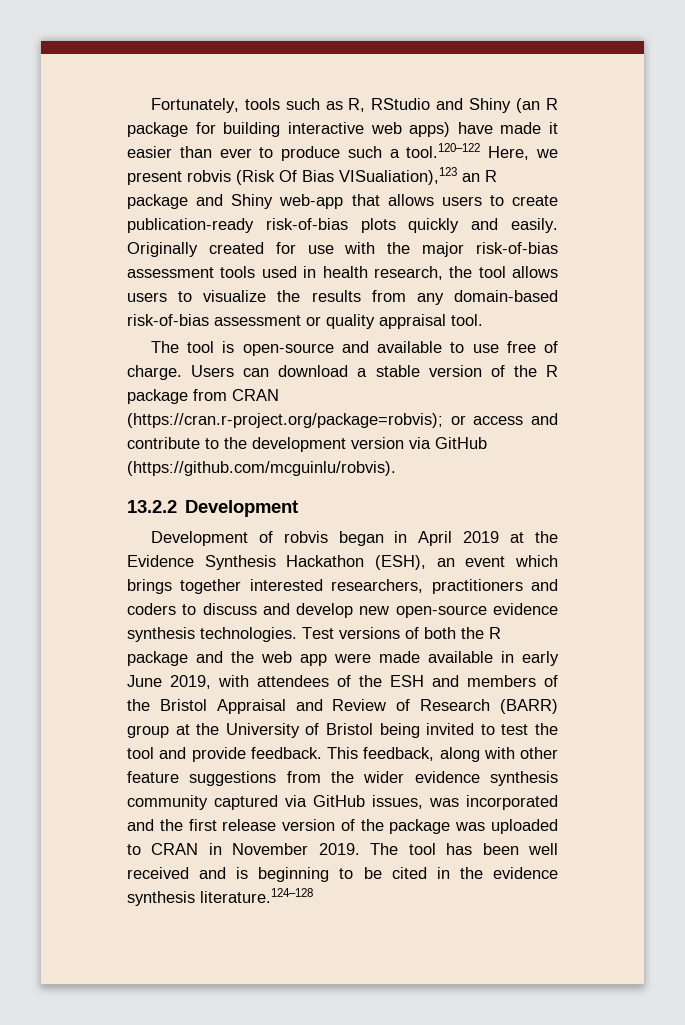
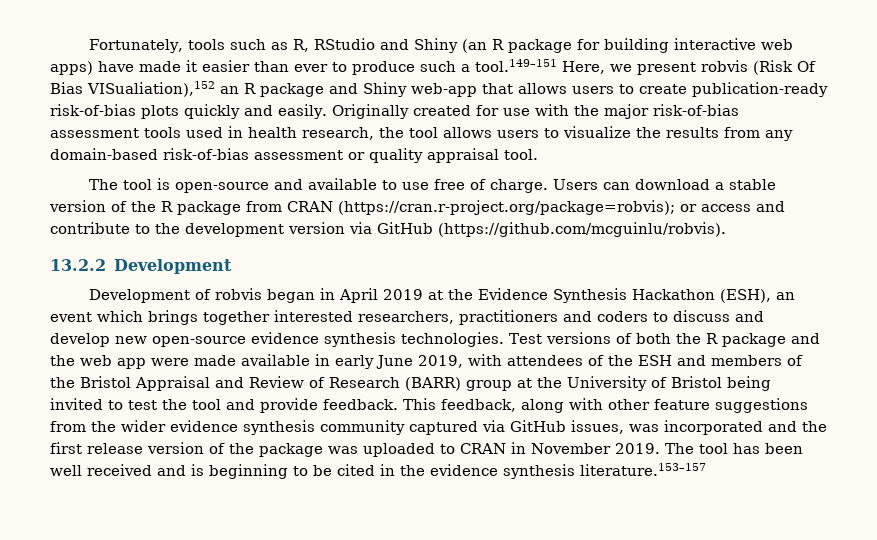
[406,143,481,158] tool.120–122 -> [475,59,557,72] tool.149–151
[339,167,457,185] VISualiation),123 -> [87,81,215,97] VISualiation),152
[200,888,313,903] literature.124–128 -> [580,463,706,476] literature.153–157

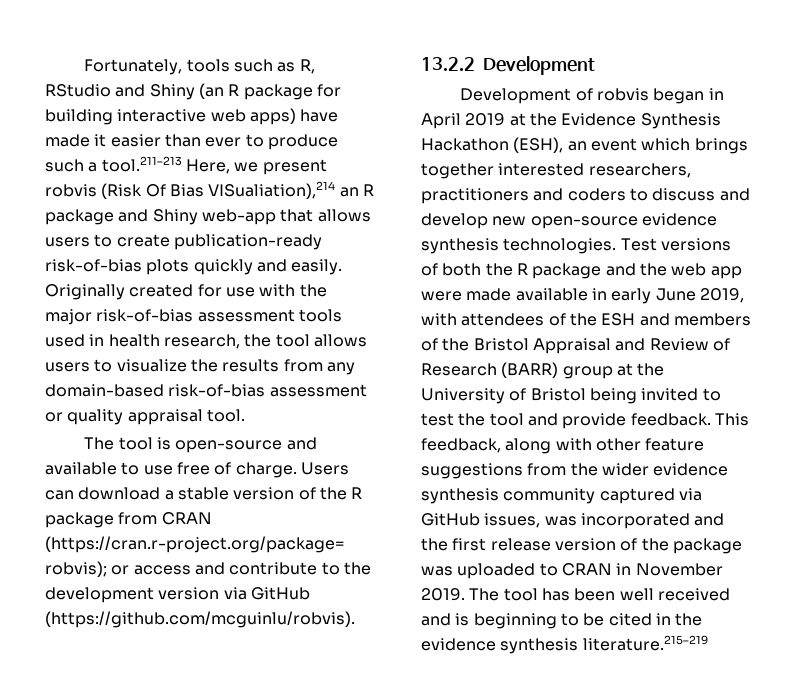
[475,59,557,72] tool.149–151 -> [101,156,182,172] tool.211–213
[87,81,215,97] VISualiation),152 -> [208,181,336,199] VISualiation),214
[580,463,706,476] literature.153–157 -> [582,635,708,651] literature.215–219

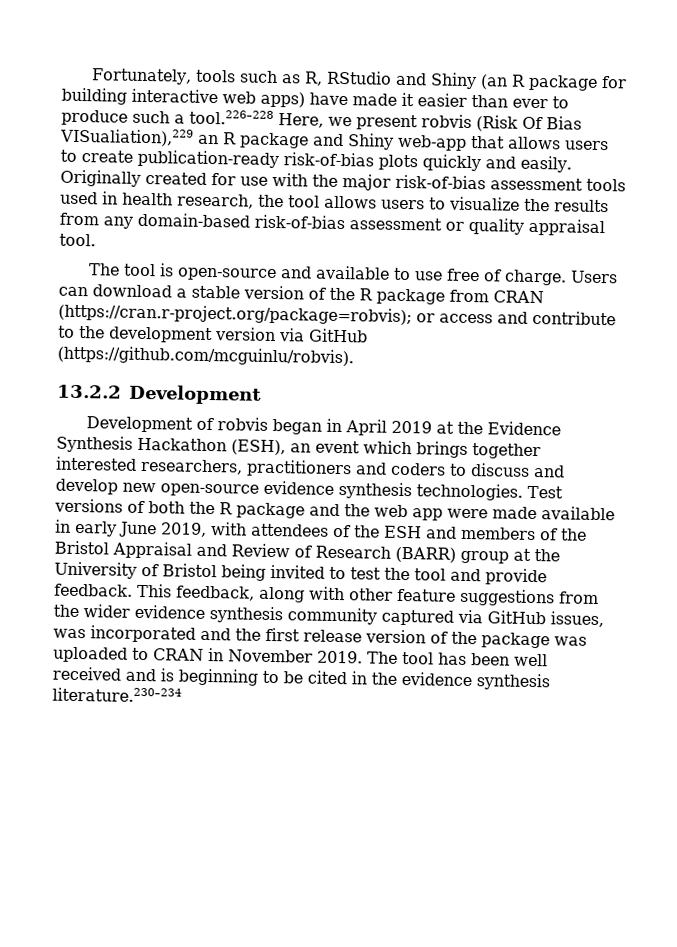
[101,156,182,172] tool.211–213 -> [189,109,274,125] tool.226–228
[208,181,336,199] VISualiation),214 -> [60,127,194,147] VISualiation),229
[582,635,708,651] literature.215–219 -> [52,686,182,703] literature.230–234

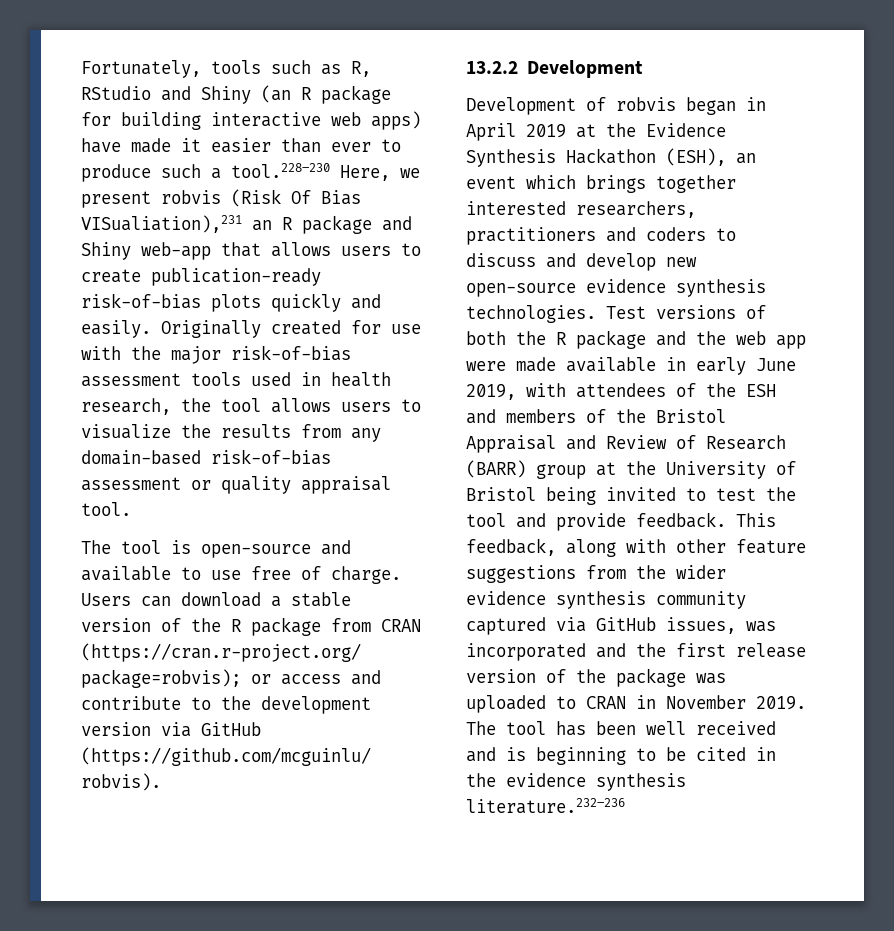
[189,109,274,125] tool.226–228 -> [231,163,330,178] tool.228–230
[60,127,194,147] VISualiation),229 -> [81,215,242,233] VISualiation),231
[52,686,182,703] literature.230–234 -> [466,798,625,814] literature.232–236

